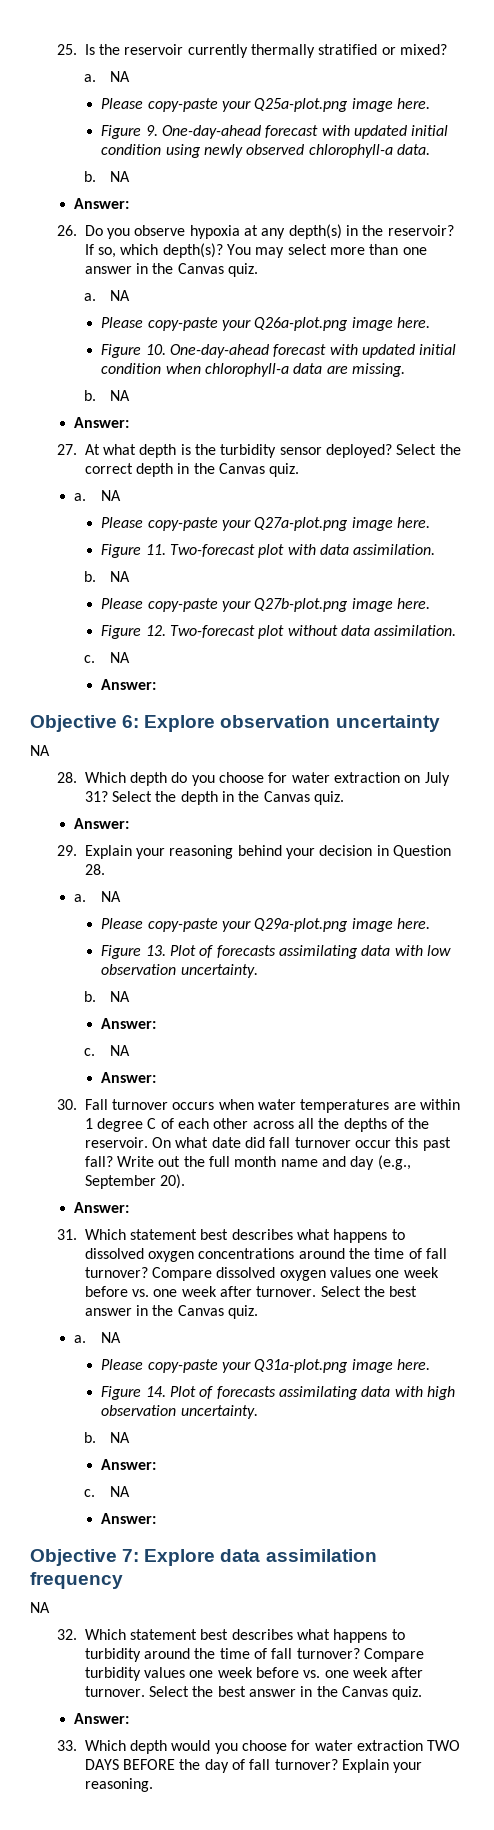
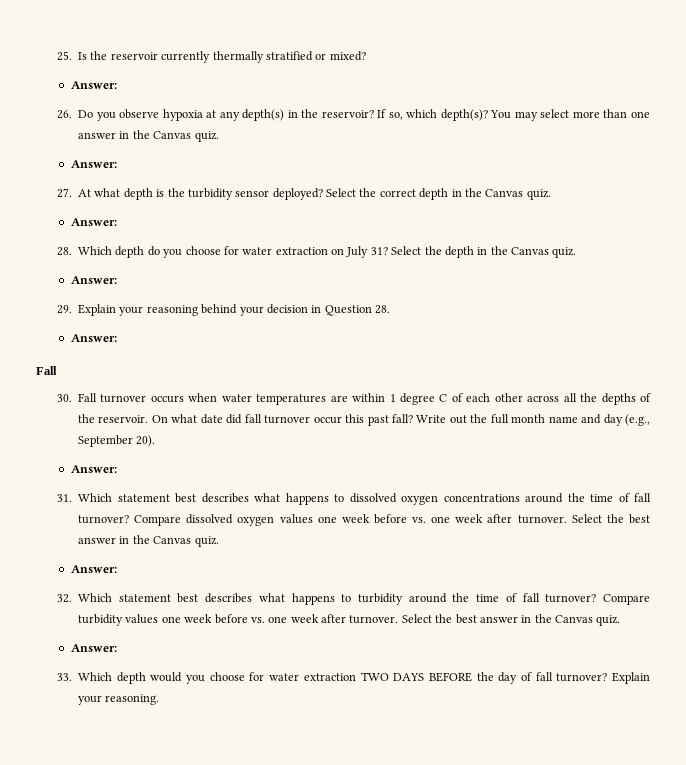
[83,71,131,82] [101,98,430,112] [101,125,449,139] [101,144,430,158] [83,171,131,182] // a. NA // Please copy-paste your Q25a-plot.png image here. // Figure 9. One-day-ahead forecast with updated initial condition using newly observed chlorophyll-a data. // b. NA -> (366, 56) none
[83,290,131,301] [101,317,430,331] [101,344,457,358] [101,363,405,377] [83,390,131,401] // a. NA // Please copy-paste your Q26a-plot.png image here. // Figure 10. One-day-ahead forecast with updated initial condition when chlorophyll-a data are missing. // b. NA -> (219, 136) none
[74,490,122,501] [101,517,430,531] [101,544,436,558] [83,571,131,582] [101,598,430,612] [101,625,457,639] [83,652,131,663] [101,679,157,690] [30,715,440,732] [30,745,50,756] a. NA // Please copy-paste your Q27a-plot.png image here. // Figure 11. Two-forecast plot with data assimilation. // b. NA // Please copy-paste your Q27b-plot.png image here. // Figure 12. Two-forecast plot without data assimilation. // c. NA // Answer: // Objective 6: Explore observation uncertainty // NA -> [70,218,117,226] Answer:
[74,891,122,902] [101,918,430,932] [101,945,451,959] [101,964,258,978] [83,991,131,1002] [101,1018,157,1029] [83,1045,131,1056] [101,1072,157,1083] a. NA // Please copy-paste your Q29a-plot.png image here. // Figure 13. Plot of forecasts assimilating data with low observation uncertainty. // b. NA // Answer: // c. NA // Answer: -> [70,334,117,342] [36,366,57,375] Answer: // Fall
[74,1332,122,1343] [101,1359,430,1373] [101,1386,455,1400] [101,1405,258,1419] [83,1432,131,1443] [101,1459,157,1470] [83,1486,131,1497] [101,1513,157,1524] [30,1549,377,1566] [30,1572,123,1589] [30,1602,50,1613] a. NA // Please copy-paste your Q31a-plot.png image here. // Figure 14. Plot of forecasts assimilating data with high observation uncertainty. // b. NA // Answer: // c. NA // Answer: // Objective 7: Explore data assimilation frequency // NA -> [70,565,117,573] Answer:

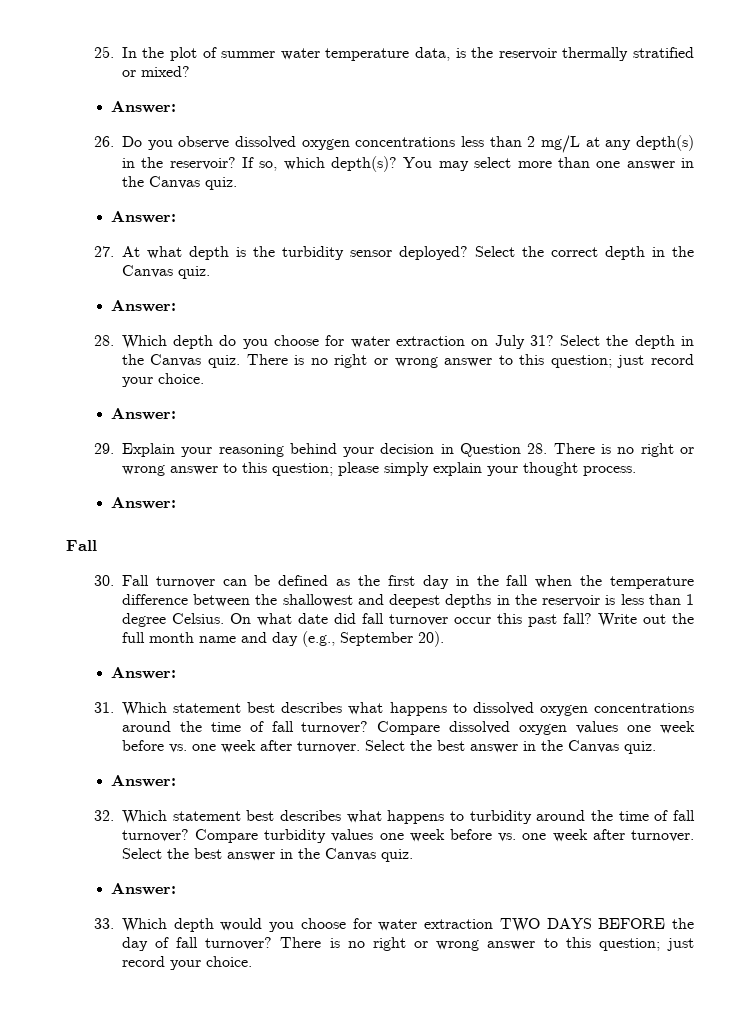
[78,51,211,63] Is the reservoir currently -> [121,47,557,61] In the plot of summer water temperature data, is the reservoir
[162,109,203,121] hypoxia -> [234,135,580,153] dissolved oxygen concentrations less than 2 mg/L
(577, 252) none -> [246,354,694,368] [121,373,204,387] There is no right or wrong answer to this question; just record your choice.
(391, 309) none -> [553,443,694,457] [121,462,636,476] There is no right or wrong answer to this question; please simply explain your thought process.
[150,393,652,405] [78,414,149,423] occurs when water temperatures are within 1 degree C of each other across all the depths of the reservoir. -> [222,575,694,589] [121,594,695,608] [121,613,224,627] can be defined as the first day in the fall when the temperature difference between the shallowest and deepest depths in the reservoir is less than 1 degree Celsius.
[612,672,651,684] [78,694,160,705] Explain your reasoning. -> [280,937,694,951] [121,956,252,970] There is no right or wrong answer to this question; just record your choice.

